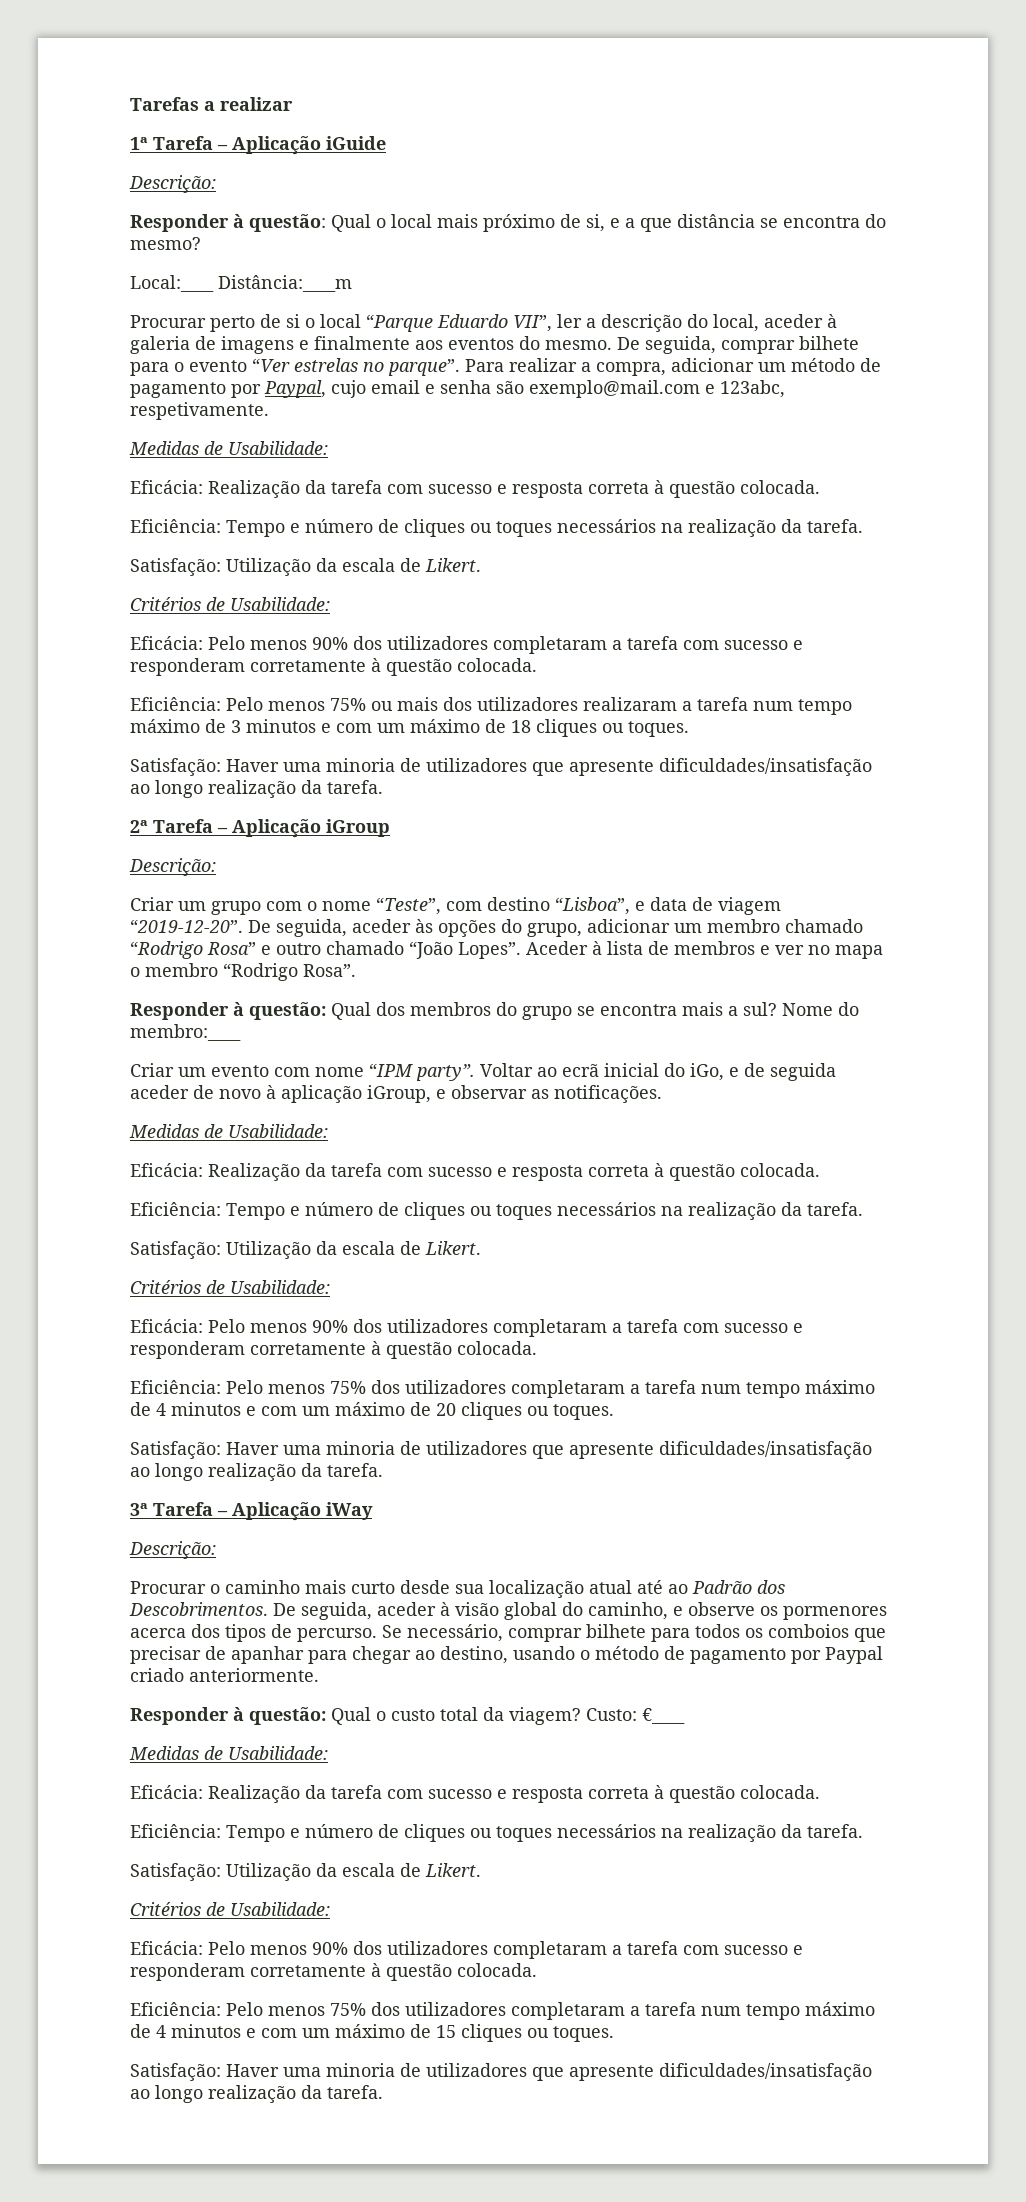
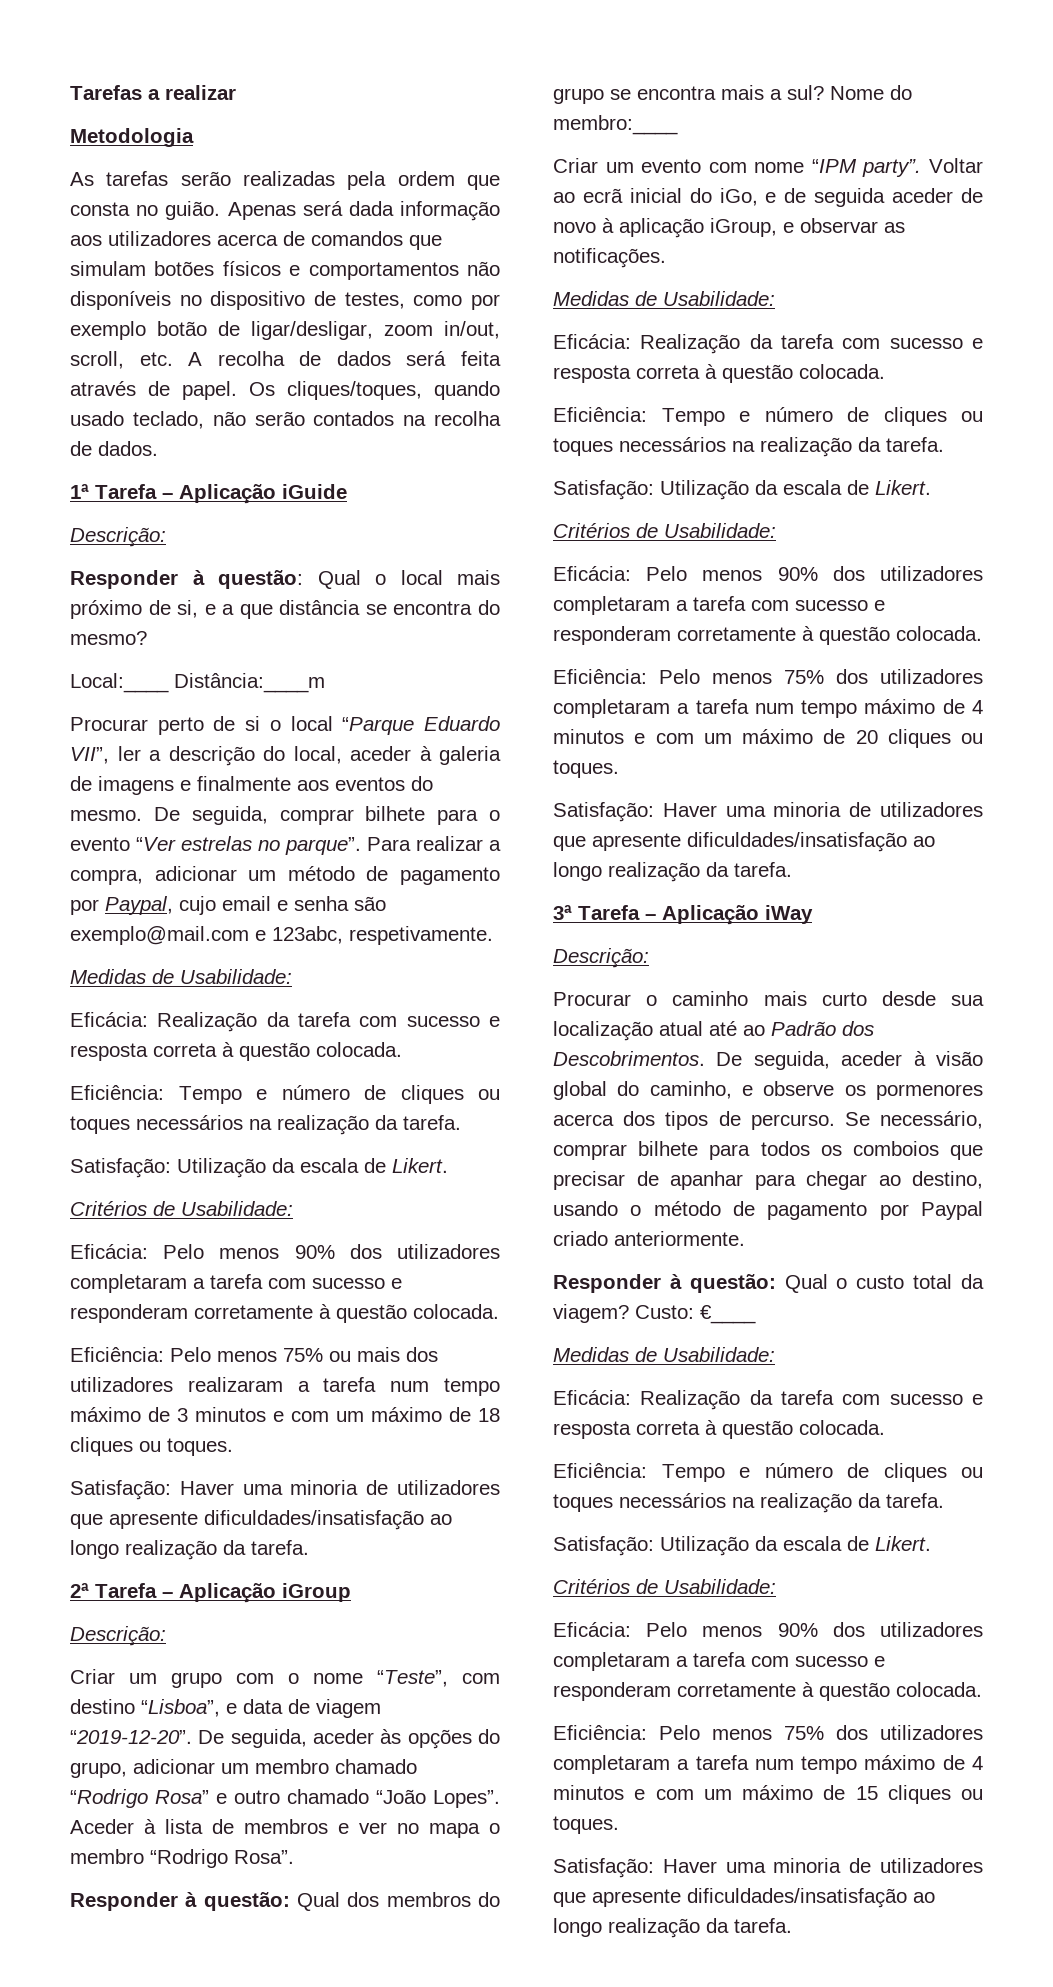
(293, 104) none -> [70,128,194,147] [70,171,500,190] [70,201,500,221] [70,231,442,250] [70,261,500,280] [70,291,501,310] [70,321,500,340] [70,351,501,369] [70,381,500,400] [70,411,501,429] [70,441,158,456] // Metodologia // As tarefas serão realizadas pela ordem que consta no guião. Apenas será dada informação aos utilizadores acerca de comandos que simulam botões físicos e comportamentos não disponíveis no dispositivo de testes, como por exemplo botão de ligar/desligar, zoom in/out, scroll, etc. A recolha de dados será feita através de papel. Os cliques/toques, quando usado teclado, não serão contados na recolha de dados.

